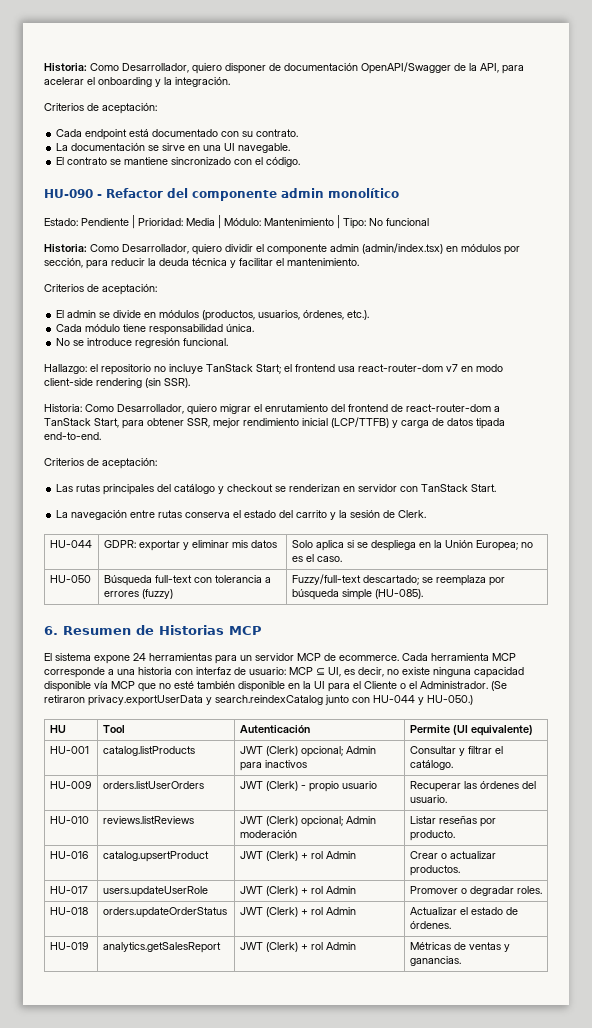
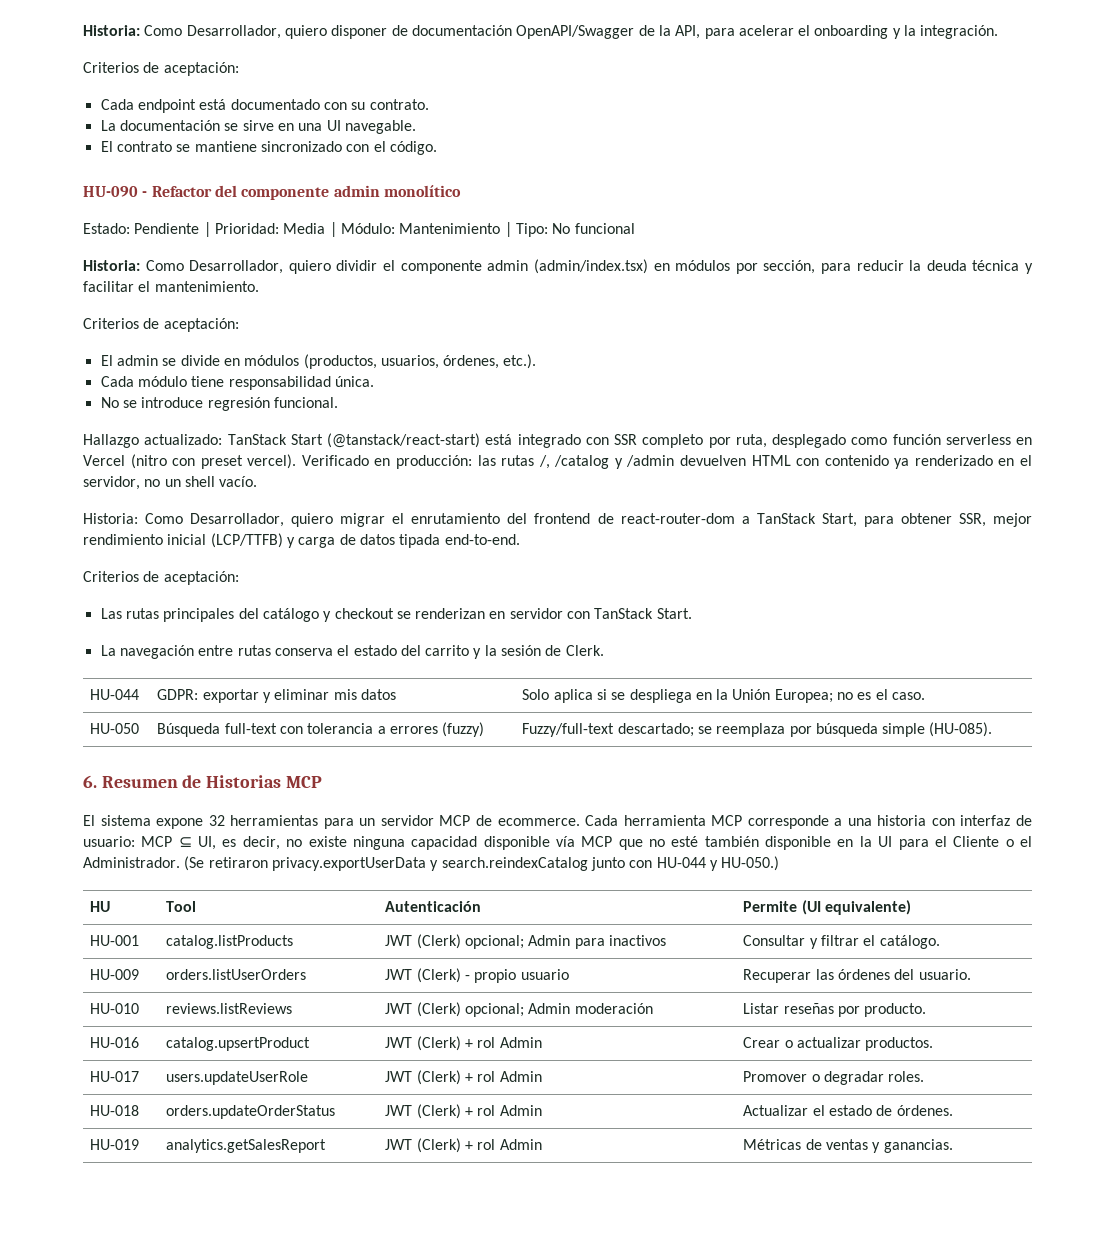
[44,364,503,375] [44,378,190,388] Hallazgo: el repositorio no incluye TanStack Start; el frontend usa react-router-dom v7 en modo client-side rendering (sin SSR). -> [83,433,1032,448] [83,454,1032,469] [83,476,258,490] Hallazgo actualizado: TanStack Start (@tanstack/react-start) está integrado con SSR completo por ruta, desplegado como función serverless en Vercel (nitro con preset vercel). Verificado en producción: las rutas /, /catalog y /admin devuelven HTML con contenido ya renderizado en el servidor, no un shell vacío.
[133,653,146,661] 24 -> [208,815,225,826] 32

